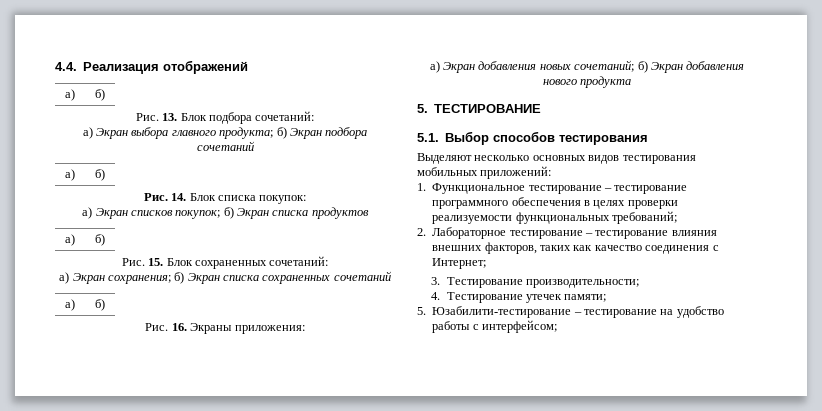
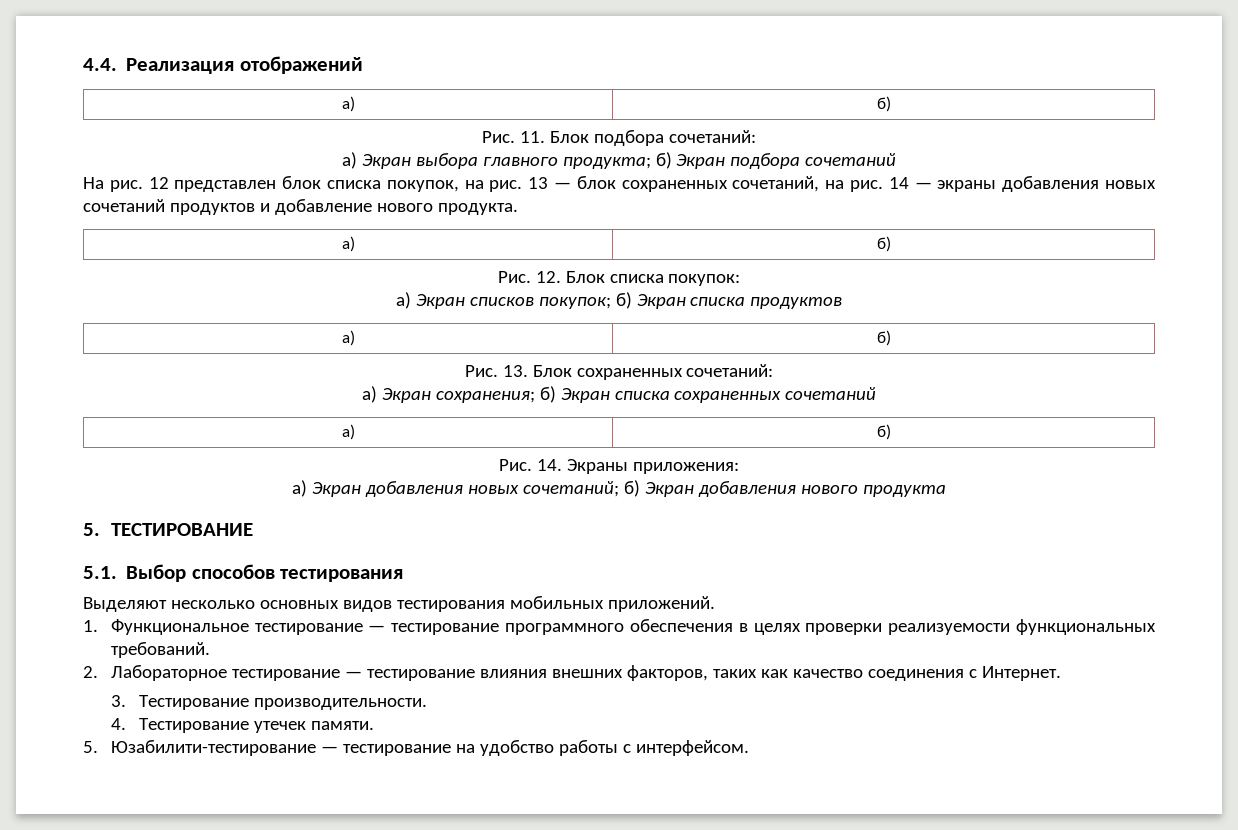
[162,113,178,121] 13. -> [520,131,546,143] 11.
[65,169,75,181] [94,169,105,181] [143,193,187,201] // а) | б) // Рис. 14. -> [83,176,1156,192] [83,199,518,215] [341,236,355,252] [876,236,891,252] [497,271,561,283] // На рис. 12 представлен блок списка покупок, на рис. 13 — блок сохраненных сочетаний, на рис. 14 — экраны добавления новых сочетаний продуктов и добавление нового продукта. // а) | б) // Рис. 12.
[148,258,164,266] 15. -> [502,365,528,377] 13.
[171,323,187,331] 16. -> [537,459,563,471] 14.
[480,166,552,179] приложений: -> [607,596,715,612] приложений.
[604,188,612,191] – -> [368,625,386,632] —
[612,211,677,224] требований; -> [110,642,210,658] требований.
[585,233,593,236] – -> [344,671,362,678] —
[432,258,487,269] Интернет; -> [981,666,1061,681] Интернет.
[525,279,639,288] производительности; -> [253,698,427,710] производительности.
[564,294,607,302] памяти; -> [310,721,374,730] памяти.
[573,312,582,315] – -> [320,746,338,753] —
[482,320,557,333] интерфейсом; -> [635,740,749,756] интерфейсом.

